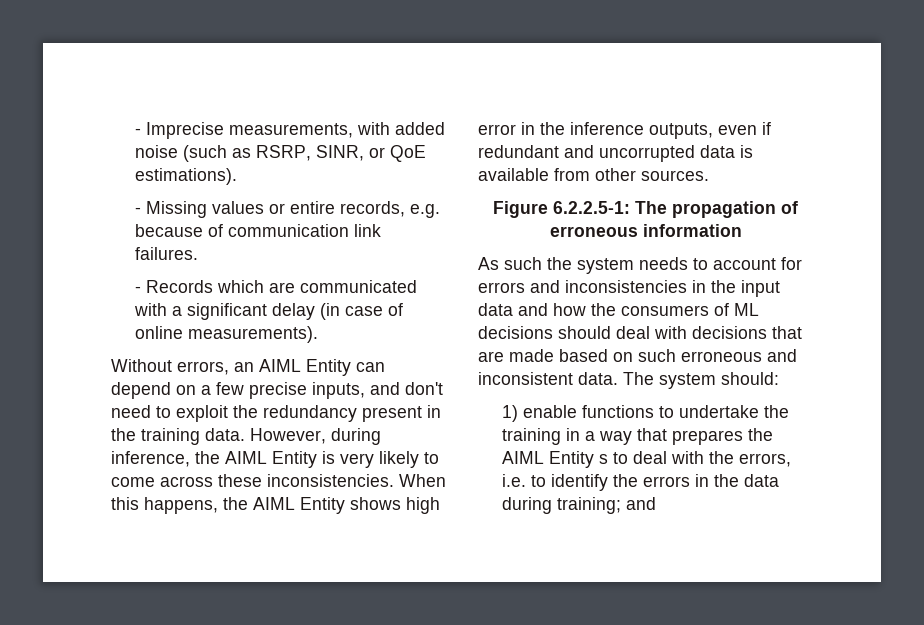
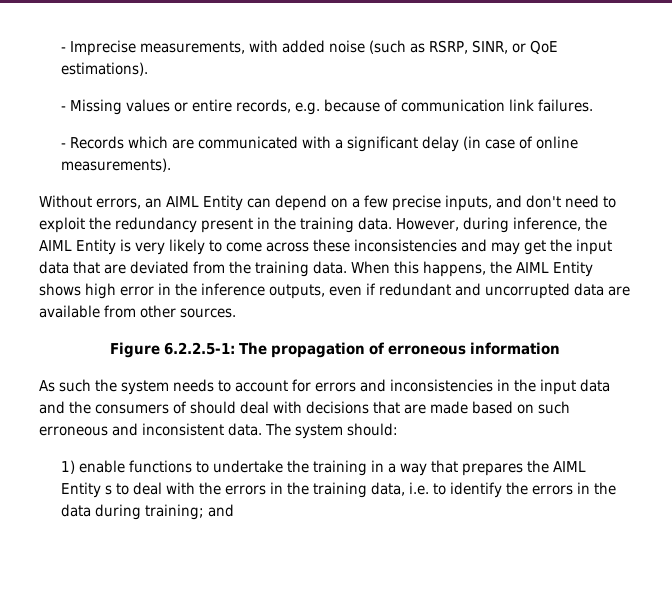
[267,474,394,487] inconsistencies. -> [354,239,612,255] [39,261,347,277] inconsistencies and may get the input data that are deviated from the training data.
[740,145,753,158] is -> [608,286,630,296] are
[553,303,586,316] how -> (65, 407) none
[734,303,759,316] [478,326,553,339] ML decisions -> (187, 407) none
[739,453,792,467] errors, -> [225,482,406,498] errors in the training data,

